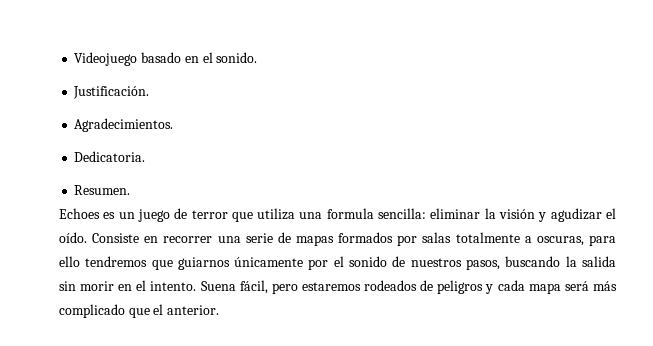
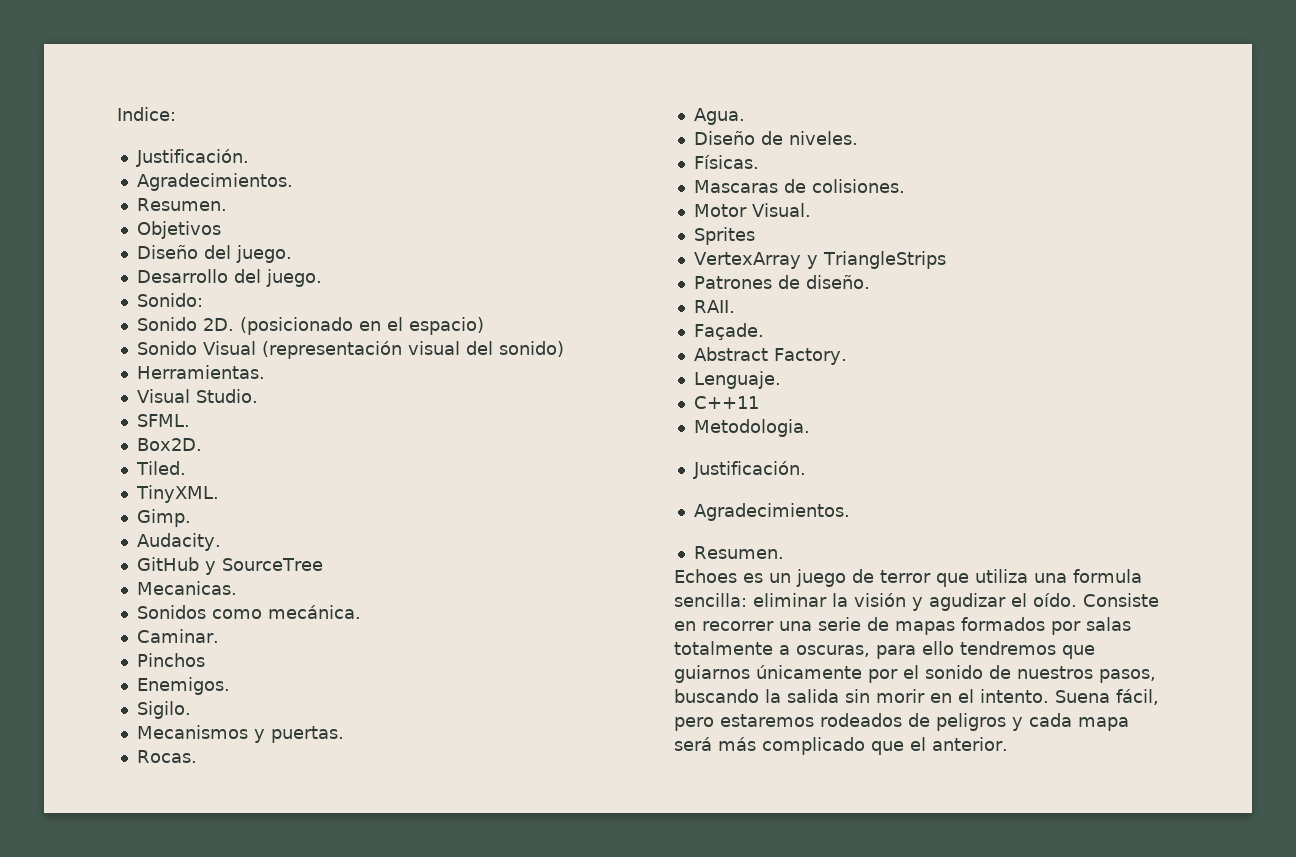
[74,52,258,66] [73,86,150,99] [74,118,174,132] [74,151,146,162] Videojuego basado en el sonido. // Justificación. // Agradecimientos. // Dedicatoria. -> [117,107,177,121] [136,149,250,167] [137,173,294,191] [137,198,228,211] [137,221,222,239] [137,245,293,263] [137,269,323,287] [137,293,204,307] [137,317,485,335] [137,341,565,359] [137,365,266,379] [137,389,259,403] [137,414,191,427] [137,438,203,451] [136,461,187,475] [136,485,220,503] [137,509,192,527] [137,533,222,551] [137,557,324,575] [137,581,238,595] [137,605,362,619] [137,629,220,643] [137,653,206,667] [137,677,231,695] [137,701,192,719] [137,725,345,743] [137,750,198,763] [694,108,746,125] [694,131,859,145] [694,155,760,169] [694,179,906,193] [694,203,812,217] [694,227,756,245] [694,251,947,269] [694,275,871,289] [694,300,736,313] [694,323,765,340] [694,347,848,365] [694,371,782,389] [694,396,760,409] [694,419,811,437] [693,461,807,479] [694,503,851,521] Indice: // Justificación. // Agradecimientos. // Resumen. // Objetivos // Diseño del juego. // Desarrollo del juego. // Sonido: // Sonido 2D. (posicionado en el espacio) // Sonido Visual (representación visual del sonido) // Herramientas. // Visual Studio. // SFML. // Box2D. // Tiled. // TinyXML. // Gimp. // Audacity. // GitHub y SourceTree // Mecanicas. // Sonidos como mecánica. // Caminar. // Pinchos // Enemigos. // Sigilo. // Mecanismos y puertas. // Rocas. // Agua. // Diseño de niveles. // Físicas. // Mascaras de colisiones. // Motor Visual. // Sprites // VertexArray y TriangleStrips // Patrones de diseño. // RAII. // Façade. // Abstract Factory. // Lenguaje. // C++11 // Metodologia. // Justificación. // Agradecimientos.

